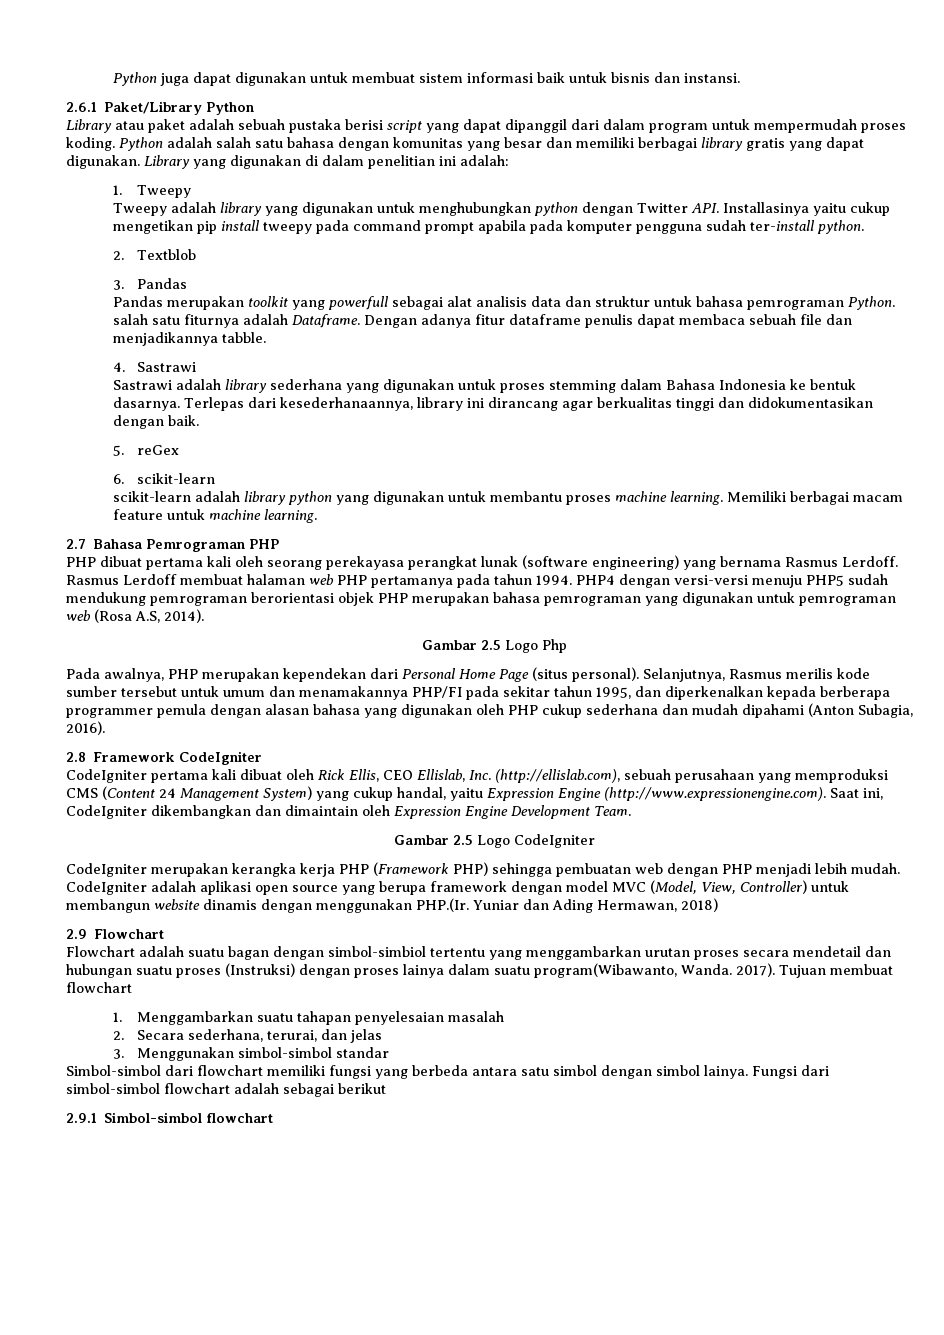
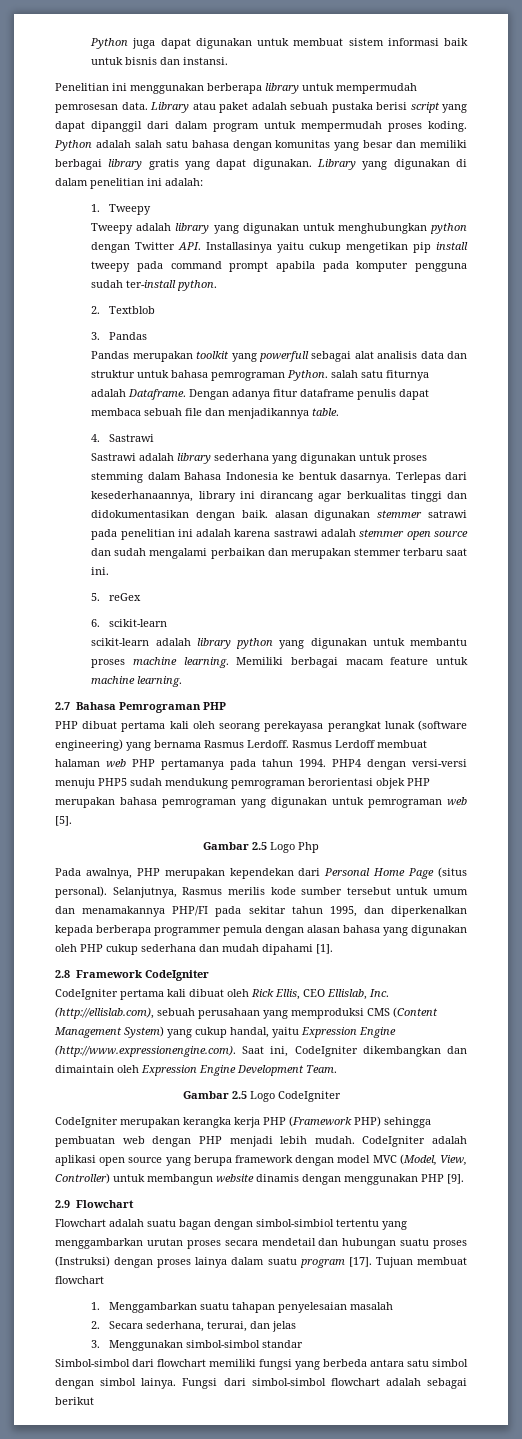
[66,101,255,115] 2.6.1 Paket/Library Python // -> [55,83,417,94] [55,102,148,113] Penelitian ini menggunakan berberapa library untuk mempermudah pemrosesan data.
[222,332,267,343] tabble. -> [312,408,340,416] table.
(200, 420) none -> [274,510,467,521] [91,529,469,540] [91,548,468,559] [91,567,110,575] alasan digunakan stemmer satrawi pada penelitian ini adalah karena sastrawi adalah stemmer open source dan sudah mengalami perbaikan dan merupakan stemmer terbaru saat ini.
[94,609,204,623] (Rosa A.S, 2014). -> [55,816,72,826] [5].
[808,703,913,718] [66,721,105,735] (Anton Subagia, 2016). -> [316,944,333,954] [1].
[159,788,176,798] 24 -> (438, 1012) none
[416,898,718,913] PHP.(Ir. Yuniar dan Ading Hermawan, 2018) -> [421,1174,464,1184] PHP [9].
[534,963,775,978] program(Wibawanto, Wanda. 2017). -> [299,1257,372,1268] program [17].
[66,1112,274,1123] // 2.9.1 Simbol-simbol flowchart -> (94, 1401) none

